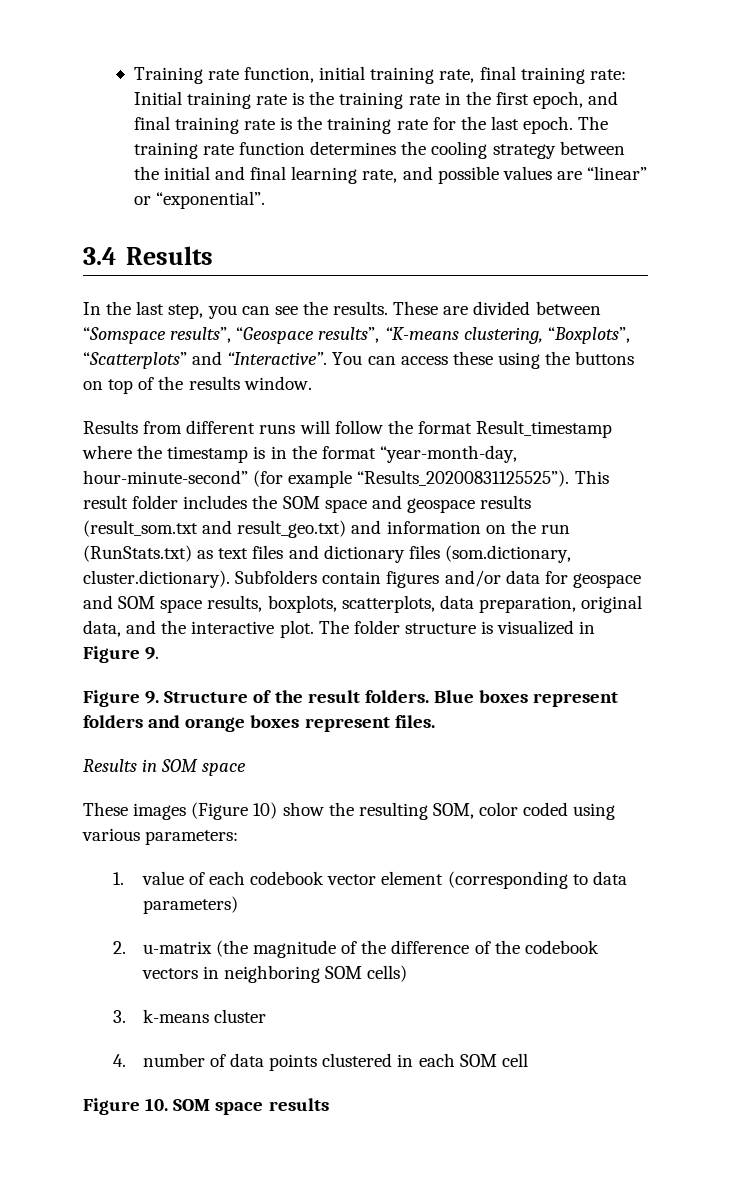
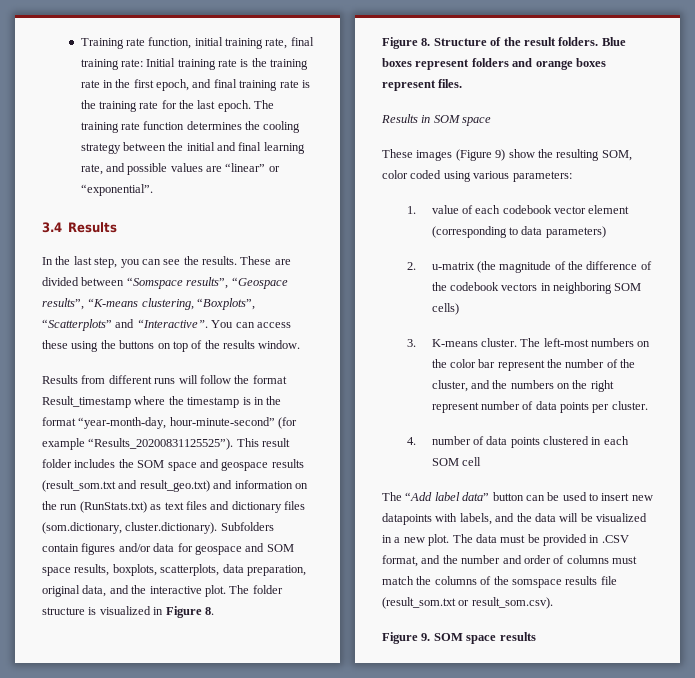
[145,647,160,660] [83,690,160,707] 9. // Figure 9. -> [204,607,214,615] [382,37,431,49] 8. // Figure 8.
[253,802,278,819] 10) -> [495,149,506,161] 9)
[142,1009,266,1023] k-means cluster -> [431,338,651,347] [431,359,636,371] [431,380,614,392] [431,401,648,413] K-means cluster. The left-most numbers on the color bar represent the number of the cluster, and the numbers on the right represent number of data points per cluster.
[83,1098,169,1115] // Figure 10. -> [382,492,653,501] [382,513,647,525] [382,534,629,546] [382,555,637,567] [382,576,617,588] [382,597,553,609] [382,632,431,644] // The “Add label data” button can be used to insert new datapoints with labels, and the data will be visualized in a new plot. The data must be provided in .CSV format, and the number and order of columns must match the columns of the somspace results file (result_som.txt or result_som.csv). // Figure 9.

